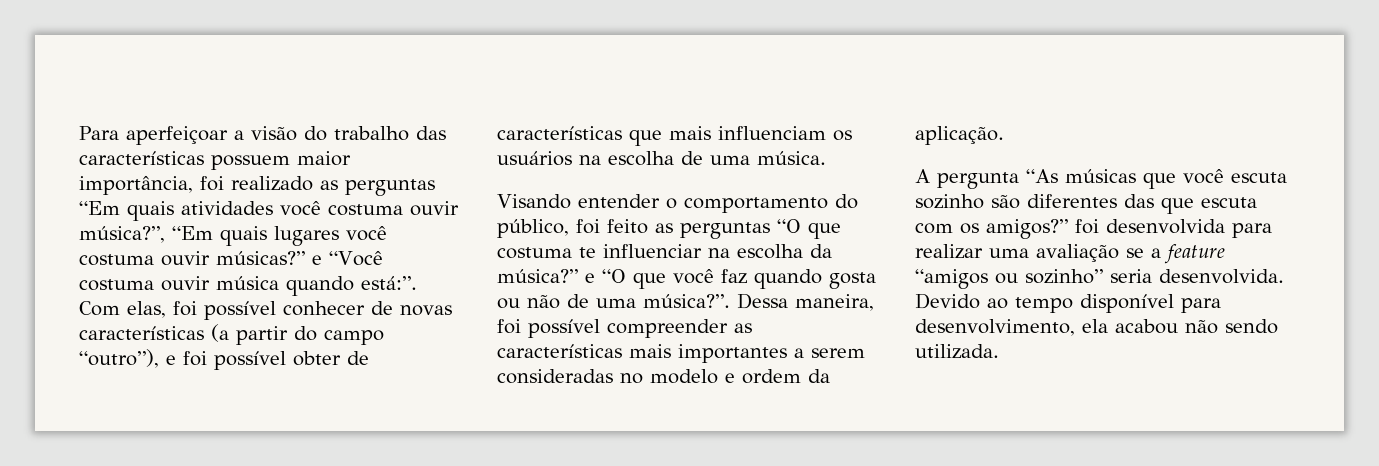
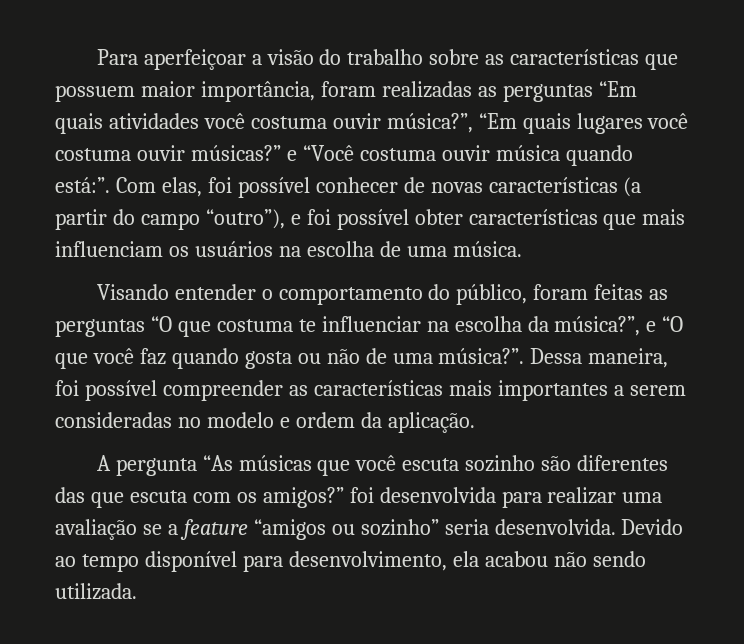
[415,126,446,140] [79,151,204,165] das características -> [429,49,679,70] sobre as características que
[200,176,313,191] foi realizado -> [320,81,472,98] foram realizadas
[347,351,369,365] de -> (463, 217) none
[576,219,648,234] foi feito -> [533,284,644,300] foram feitas
[497,269,578,283] música?” -> [554,316,641,336] música?”,

